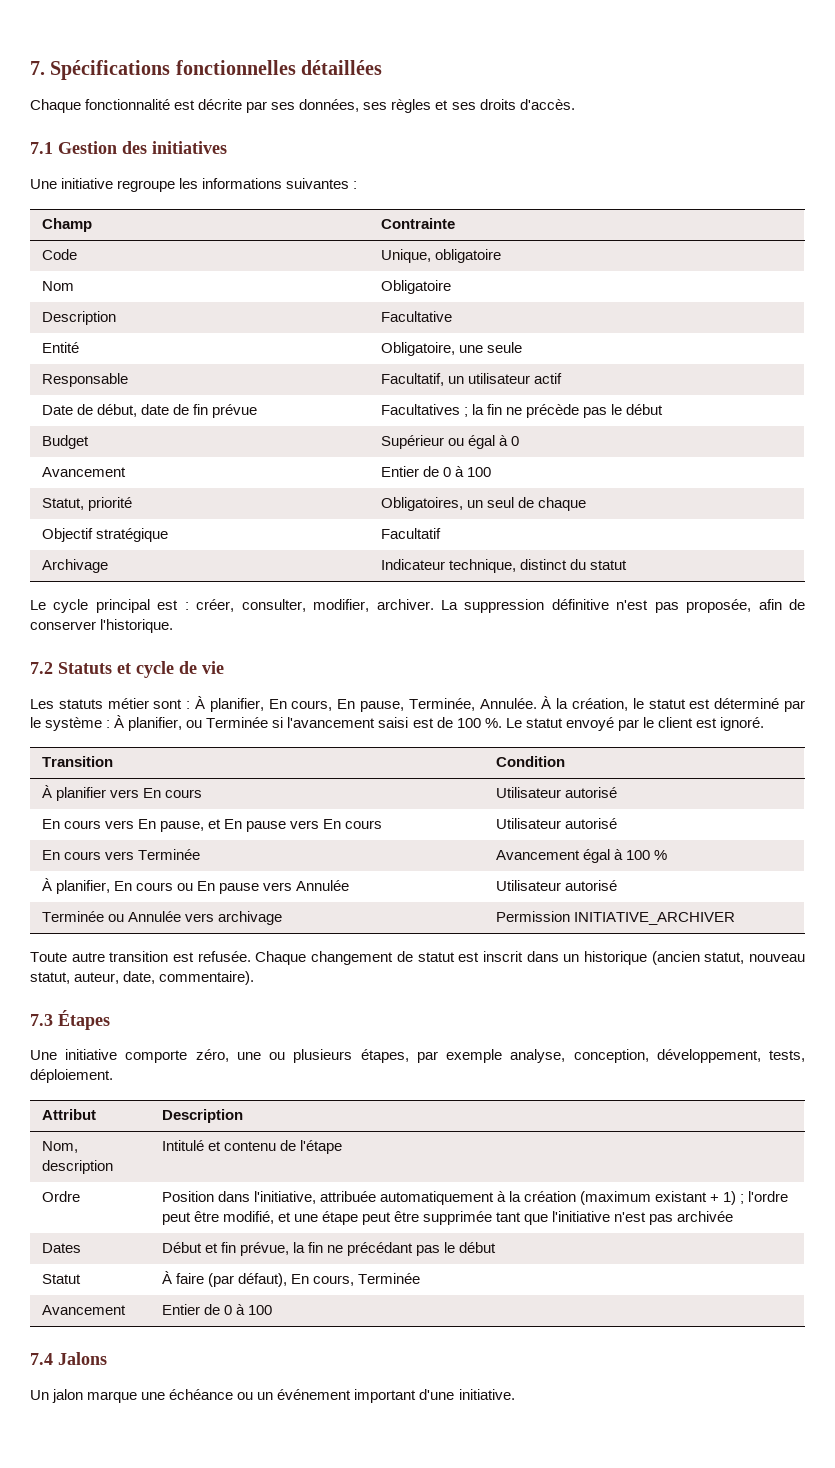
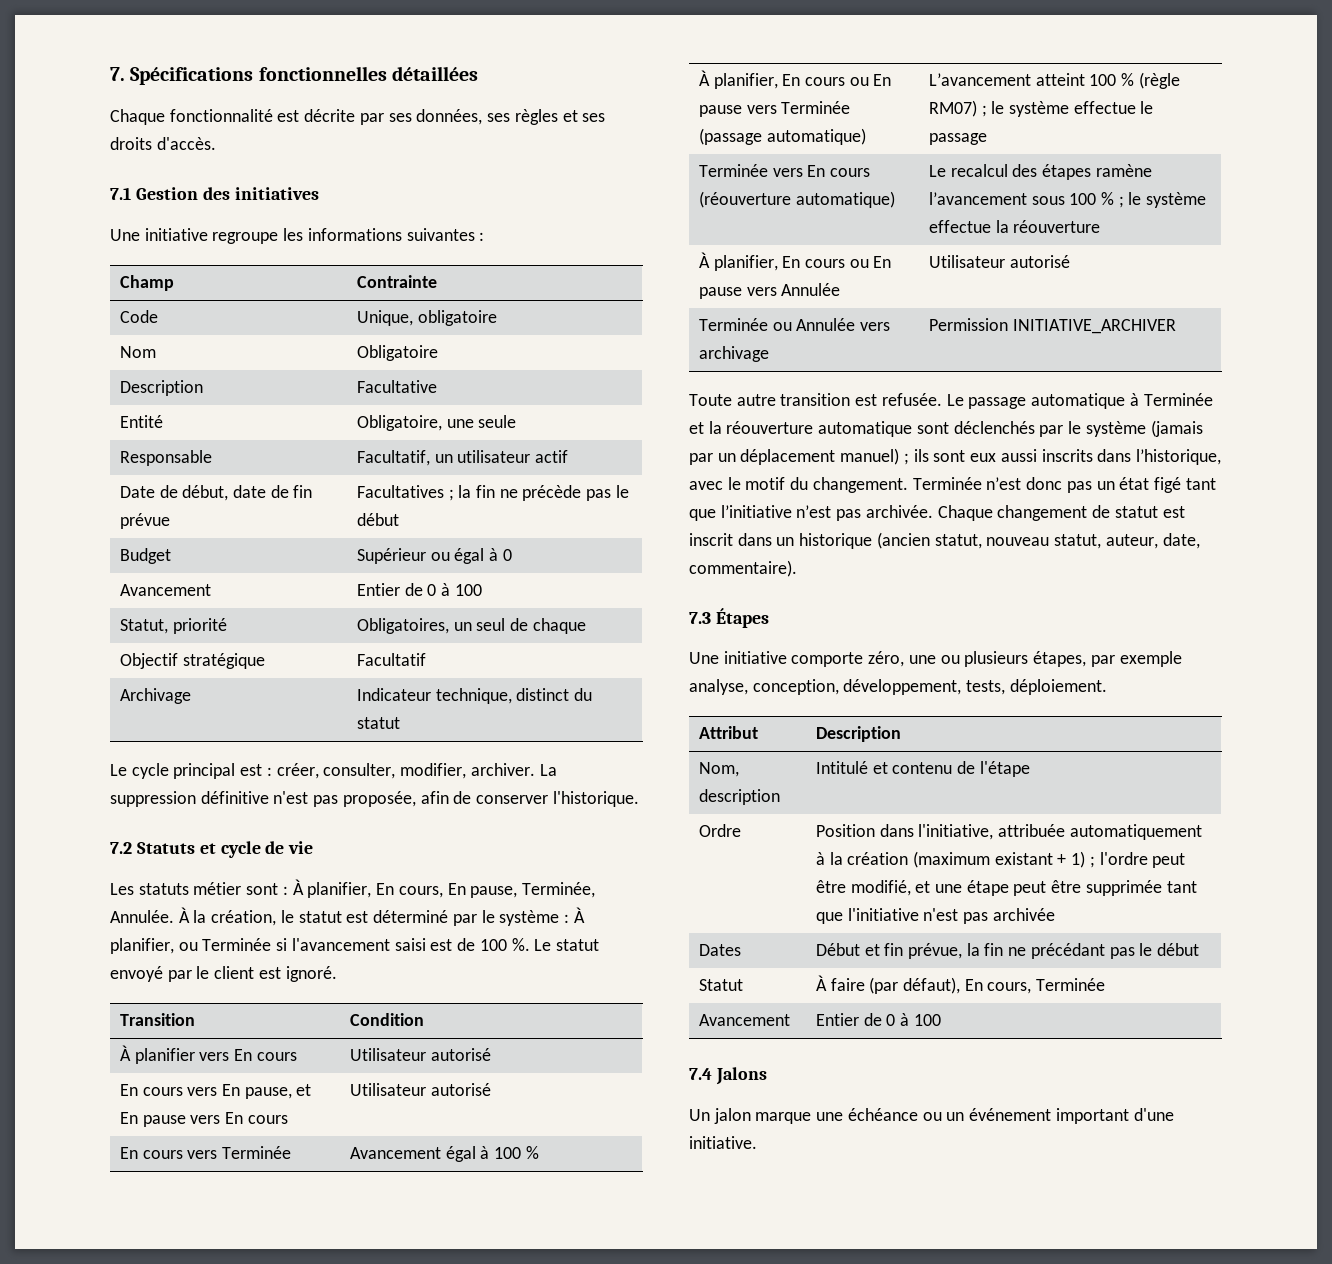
(667, 855) none -> [698,70,892,89] [698,101,851,117] [698,128,866,145] [928,72,1180,89] [928,100,1154,117] [928,133,987,145] [698,164,871,177] [698,191,895,208] [928,164,1152,180] [928,192,1207,208] [928,220,1101,233] // À planifier, En cours ou En pause vers Terminée (passage automatique) | L’avancement atteint 100 % (règle RM07) ; le système effectue le passage // Terminée vers En cours (réouverture automatique) | Le recalcul des étapes ramène l’avancement sous 100 % ; le système effectue la réouverture
(251, 956) none -> [946,393,1213,409] [689,420,1203,437] [689,448,1221,465] [689,477,1216,493] [689,505,933,521] Le passage automatique à Terminée et la réouverture automatique sont déclenchés par le système (jamais par un déplacement manuel) ; ils sont eux aussi inscrits dans l’historique, avec le motif du changement. Terminée n’est donc pas un état figé tant que l’initiative n’est pas archivée.

